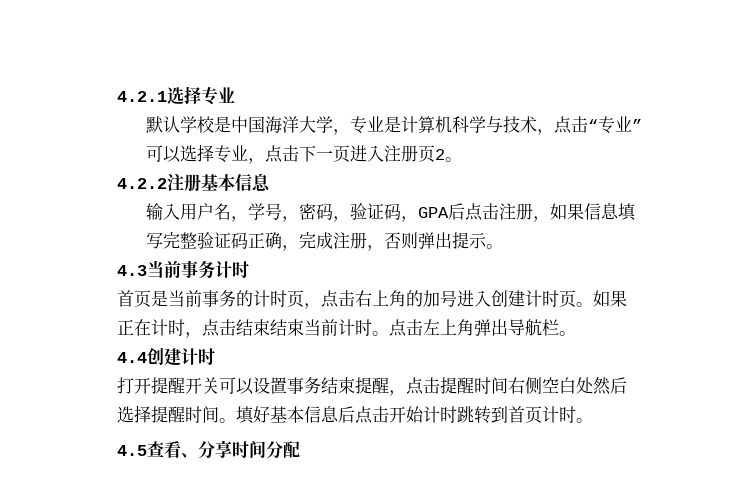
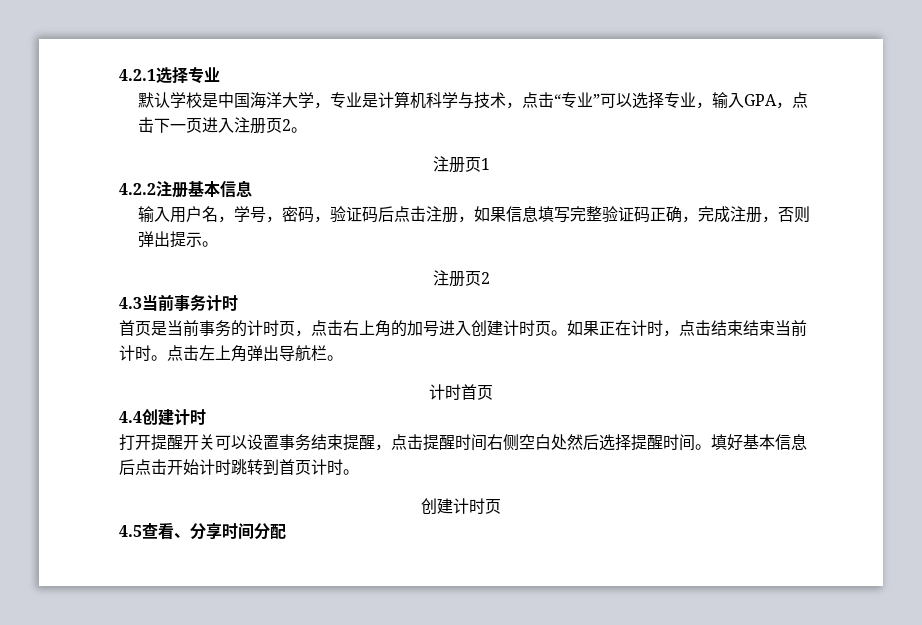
(266, 161) none -> [711,92,792,109] 输入GPA，
(463, 159) none -> [432,156,490,173] // 注册页1
[401,207,450,222] ，GPA -> (378, 214) none
(504, 246) none -> [432,270,490,287] // 注册页2
(577, 333) none -> [429,384,493,400] // 计时首页
(594, 420) none -> [421,498,501,515] // 创建计时页

